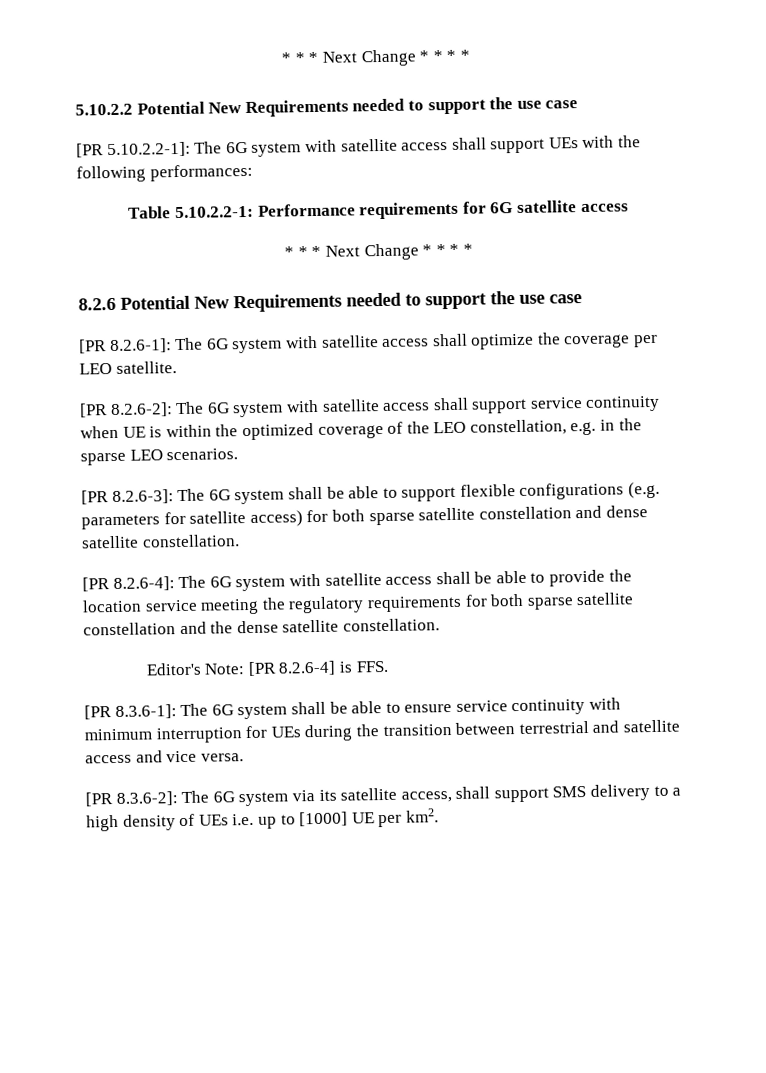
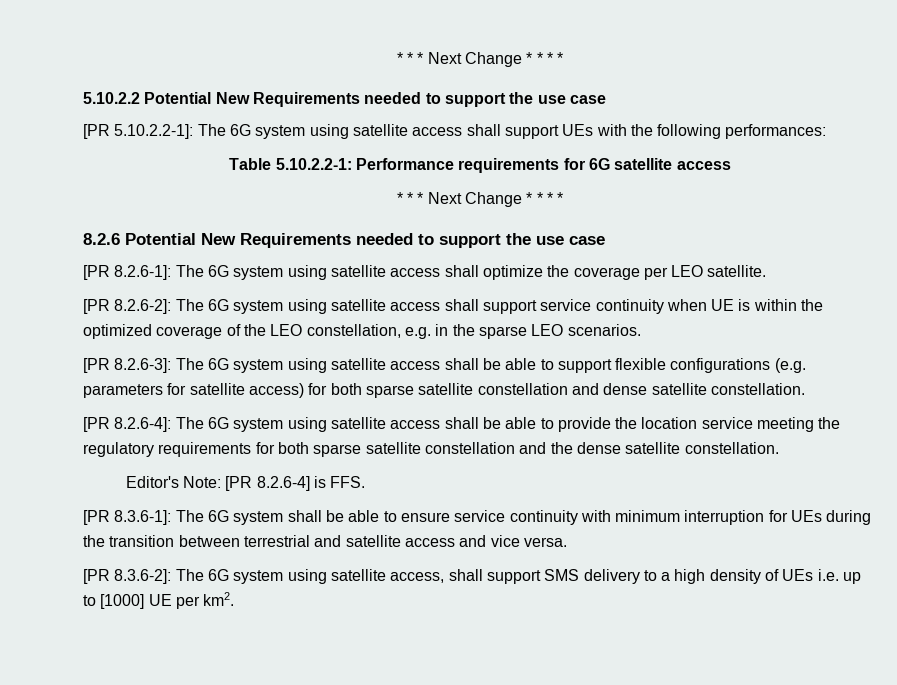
[304,139,337,153] with -> [309,124,349,139] using
[285,335,318,349] with -> [287,265,327,280] using
[285,399,319,413] with -> [287,299,327,314] using
(285, 497) none -> [287,358,441,373] using satellite access
[288,573,321,587] with -> [287,417,327,432] using
[291,789,337,802] via its -> [287,569,327,584] using

